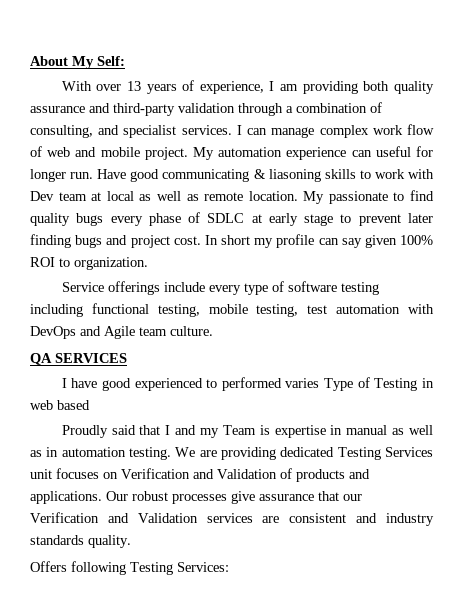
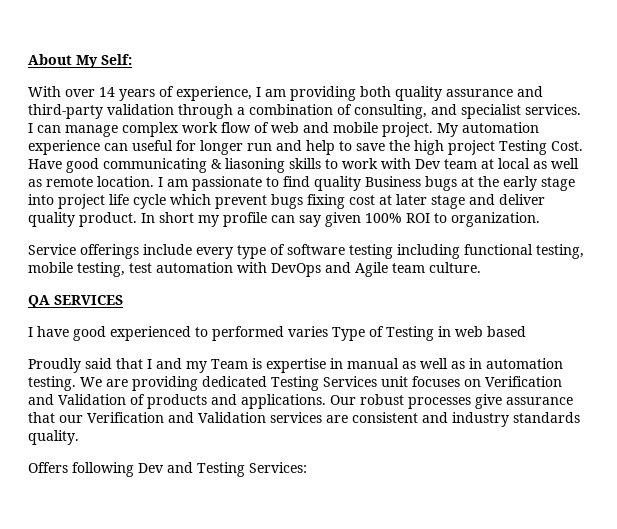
[126,81,141,91] 13 -> [99,87,115,97] 14
[70,172,94,179] run. -> [247,140,583,155] run and help to save the high project Testing Cost.
[303,191,325,204] My -> [158,177,188,187] I am
[76,212,433,226] [30,234,201,248] bugs every phase of SDLC at early stage to prevent later finding bugs and project cost. -> [365,176,575,191] [28,194,545,209] [28,212,137,227] Business bugs at the early stage into project life cycle which prevent bugs fixing cost at later stage and deliver quality product.
(126, 568) none -> [138,462,193,473] Dev and

